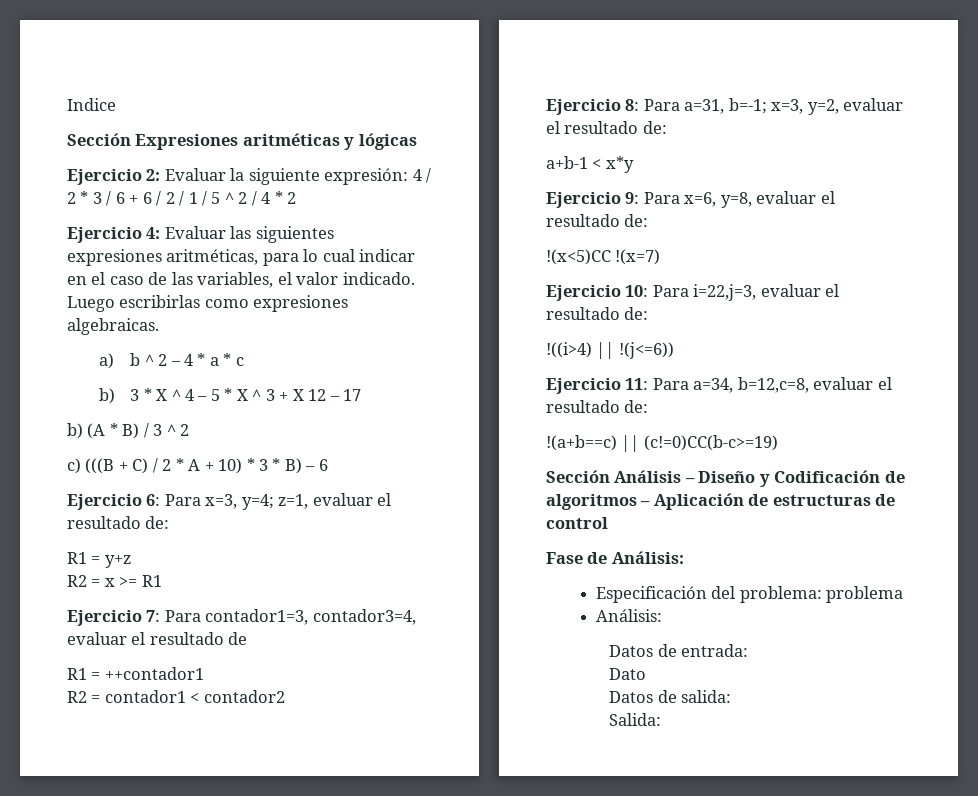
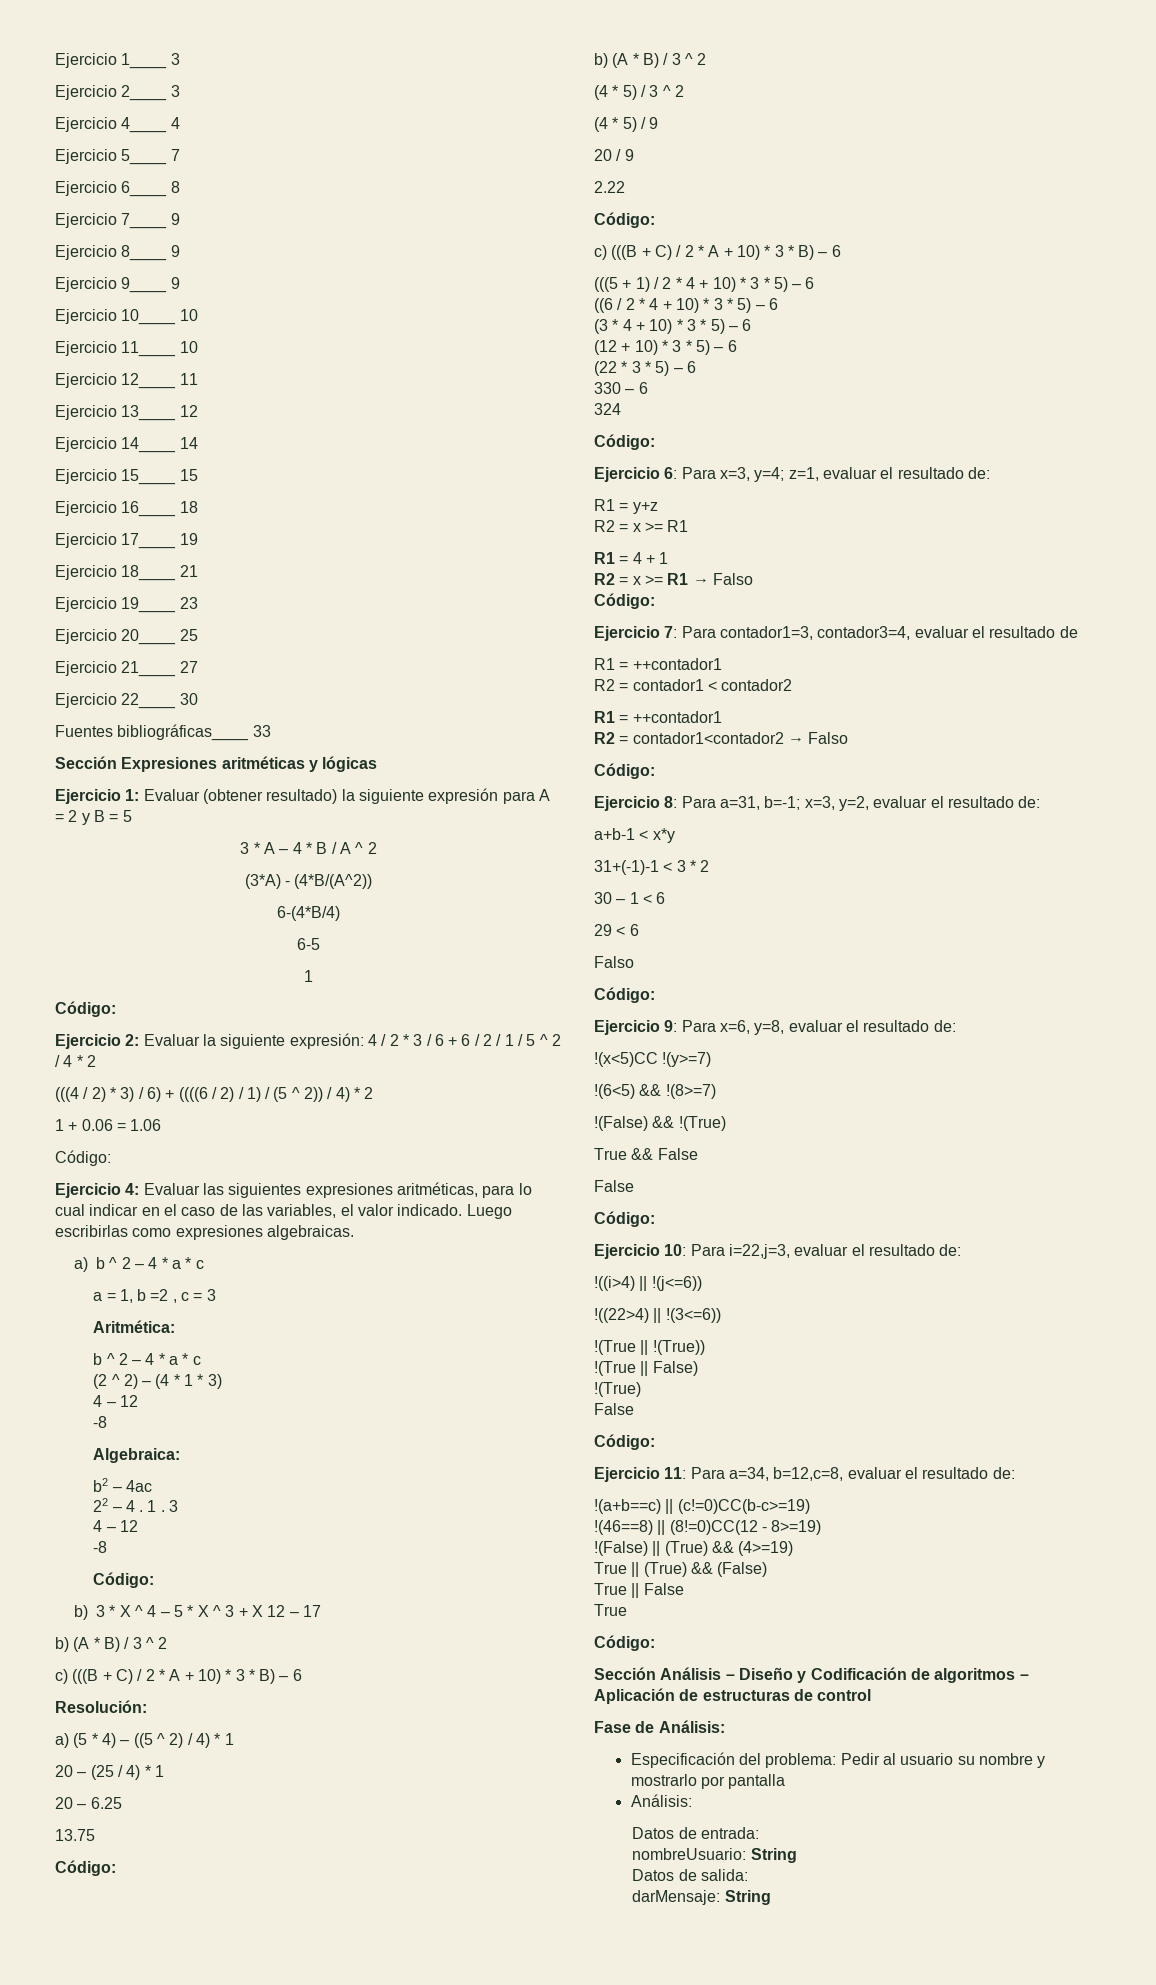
[67,98,116,111] Indice -> [55,53,180,69] [55,85,180,101] [55,117,180,133] [55,149,180,165] [55,181,180,197] [55,213,180,229] [55,245,180,261] [55,277,180,293] [55,309,198,325] [55,341,198,357] [55,373,198,389] [55,405,198,421] [55,437,198,453] [55,469,198,485] [55,501,198,517] [55,533,198,549] [55,565,198,581] [55,597,198,613] [55,629,198,645] [55,661,198,677] [55,693,198,709] [55,724,271,741] Ejercicio 1____ 3 // Ejercicio 2____ 3 // Ejercicio 4____ 4 // Ejercicio 5____ 7 // Ejercicio 6____ 8 // Ejercicio 7____ 9 // Ejercicio 8____ 9 // Ejercicio 9____ 9 // Ejercicio 10____ 10 // Ejercicio 11____ 10 // Ejercicio 12____ 11 // Ejercicio 13____ 12 // Ejercicio 14____ 14 // Ejercicio 15____ 15 // Ejercicio 16____ 18 // Ejercicio 17____ 19 // Ejercicio 18____ 21 // Ejercicio 19____ 23 // Ejercicio 20____ 25 // Ejercicio 21____ 27 // Ejercicio 22____ 30 // Fuentes bibliográficas____ 33
(417, 141) none -> [55,788,550,804] [55,810,132,825] [240,842,377,854] [244,874,373,889] [277,906,340,921] [297,938,320,950] [304,970,313,982] [55,1001,116,1017] // Ejercicio 1: Evaluar (obtener resultado) la siguiente expresión para A = 2 y B = 5 // 3 * A – 4 * B / A ^ 2 // (3*A) - (4*B/(A^2)) // 6-(4*B/4) // 6-5 // 1 // Código:
(297, 198) none -> [55,1087,374,1102] [55,1119,162,1131] [55,1150,111,1166] // (((4 / 2) * 3) / 6) + ((((6 / 2) / 1) / (5 ^ 2)) / 4) * 2 // 1 + 0.06 = 1.06 // Código:
(244, 361) none -> [93,1289,216,1303] [93,1320,176,1333] [93,1353,201,1365] [93,1374,222,1389] [93,1395,138,1407] [93,1416,108,1428] [93,1448,181,1463] [93,1478,152,1492] [93,1498,179,1512] [93,1520,138,1532] [93,1541,108,1553] [93,1572,155,1588] // a = 1, b =2 , c = 3 // Aritmética: // b ^ 2 – 4 * a * c // (2 ^ 2) – (4 * 1 * 3) // 4 – 12 // -8 // Algebraica: // b2 – 4ac // 22 – 4 . 1 . 3 // 4 – 12 // -8 // Código:
(328, 465) none -> [55,1700,147,1713] [55,1733,234,1748] [55,1765,164,1780] [55,1797,122,1809] [55,1829,95,1841] [55,1860,116,1876] [594,53,707,68] [594,85,684,100] [594,117,659,132] [594,149,634,161] [594,181,625,193] [594,212,655,228] [594,245,841,260] [594,277,815,292] [594,298,778,313] [594,319,752,334] [594,340,737,355] [594,361,696,376] [594,382,648,394] [594,403,621,415] [594,434,655,450] // Resolución: // a) (5 * 4) – ((5 ^ 2) / 4) * 1 // 20 – (25 / 4) * 1 // 20 – 6.25 // 13.75 // Código: // b) (A * B) / 3 ^ 2 // (4 * 5) / 3 ^ 2 // (4 * 5) / 9 // 20 / 9 // 2.22 // Código: // c) (((B + C) / 2 * A + 10) * 3 * B) – 6 // (((5 + 1) / 2 * 4 + 10) * 3 * 5) – 6 // ((6 / 2 * 4 + 10) * 3 * 5) – 6 // (3 * 4 + 10) * 3 * 5) – 6 // (12 + 10) * 3 * 5) – 6 // (22 * 3 * 5) – 6 // 330 – 6 // 324 // Código:
(162, 581) none -> [594,552,669,564] [594,573,753,585] [594,593,655,609] // R1 = 4 + 1 // R2 = x >= R1 → Falso // Código:
(285, 696) none -> [594,711,722,723] [594,732,849,744] [594,763,655,779] // R1 = ++contador1 // R2 = contador1<contador2 → Falso // Código:
(634, 164) none -> [594,860,710,875] [594,892,666,904] [594,924,639,936] [594,956,634,968] [594,987,655,1003] // 31+(-1)-1 < 3 * 2 // 30 – 1 < 6 // 29 < 6 // Falso // Código:
[615,249,661,265] !(x=7) -> [662,1052,712,1067] [594,1084,716,1099] [594,1116,726,1131] [594,1148,698,1160] [594,1180,634,1192] [594,1211,655,1227] !(y>=7) // !(6<5) && !(8>=7) // !(False) && !(True) // True && False // False // Código:
(674, 350) none -> [594,1308,721,1323] [594,1340,705,1355] [594,1361,698,1376] [594,1382,641,1397] [594,1403,634,1415] [594,1434,655,1450] // !((22>4) || !(3<=6)) // !(True || !(True)) // !(True || False) // !(True) // False // Código:
(778, 443) none -> [594,1520,822,1535] [594,1541,794,1556] [594,1562,768,1577] [594,1583,684,1598] [594,1604,627,1616] [594,1635,655,1651] // !(46==8) || (8!=0)CC(12 - 8>=19) // !(False) || (True) && (4>=19) // True || (True) && (False) // True || False // True // Código:
[826,586,904,603] problema -> [840,1753,1046,1768] [630,1774,786,1789] Pedir al usuario su nombre y mostrarlo por pantalla
[609,668,647,680] Dato -> [632,1848,797,1863] nombreUsuario: String
[609,713,662,726] Salida: -> [632,1890,771,1905] darMensaje: String

